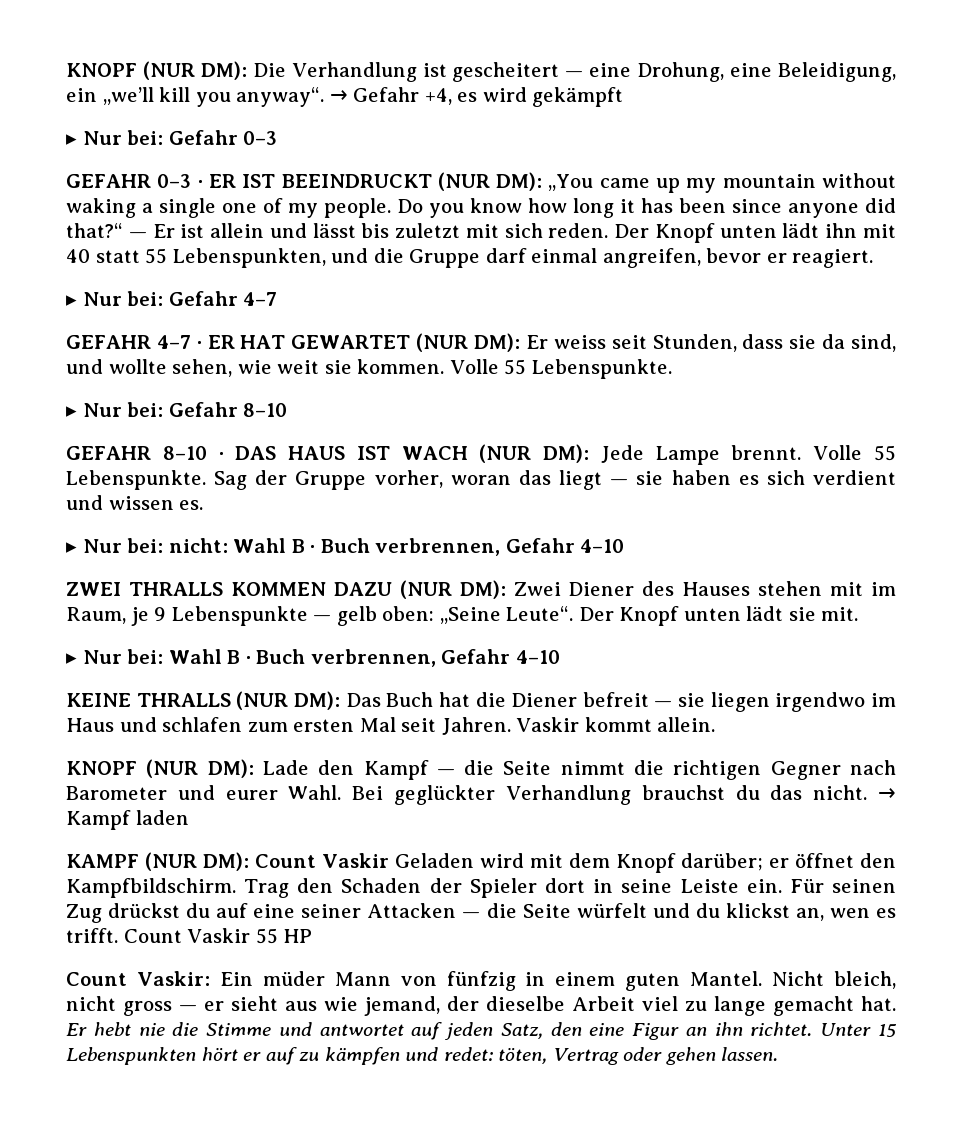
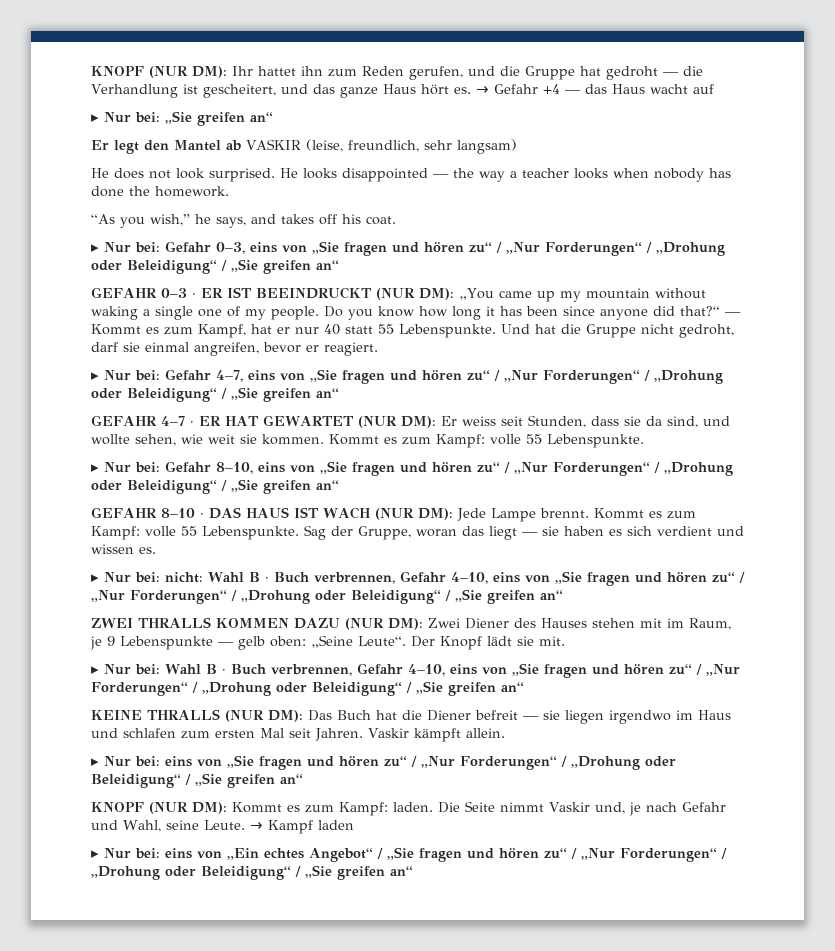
[66,61,897,82] [66,87,624,107] [66,130,278,145] KNOPF (NUR DM): Die Verhandlung ist gescheitert — eine Drohung, eine Beleidigung, ein „we’ll kill you anyway“. → Gefahr +4, es wird gekämpft // ▸ Nur bei: Gefahr 0–3 -> [91,66,703,80] [91,84,714,98] [91,111,273,126] [91,139,517,154] [91,168,731,182] [91,186,229,197] [91,214,396,228] [91,241,725,256] [91,259,339,274] KNOPF (NUR DM): Ihr hattet ihn zum Reden gerufen, und die Gruppe hat gedroht — die Verhandlung ist gescheitert, und das ganze Haus hört es. → Gefahr +4 — das Haus wacht auf // ▸ Nur bei: „Sie greifen an“ // Er legt den Mantel ab VASKIR (leise, freundlich, sehr langsam) // He does not look surprised. He looks disappointed — the way a teacher looks when nobody has done the homework. // “As you wish,” he says, and takes off his coat. // ▸ Nur bei: Gefahr 0–3, eins von „Sie fragen und hören zu“ / „Nur Forderungen“ / „Drohung oder Beleidigung“ / „Sie greifen an“
[152,223,896,243] [66,248,527,268] Er ist allein und lässt bis zuletzt mit sich reden. Der Knopf unten lädt ihn mit 40 statt 55 Lebenspunkten, und die Gruppe darf -> [91,324,734,338] [91,342,140,352] Kommt es zum Kampf, hat er nur 40 statt 55 Lebenspunkte. Und hat die Gruppe nicht gedroht, darf sie
[243,292,278,306] 4–7 -> [216,369,723,384] [91,387,339,402] 4–7, eins von „Sie fragen und hören zu“ / „Nur Forderungen“ / „Drohung oder Beleidigung“ / „Sie greifen an“
[449,359,499,374] Volle -> [329,434,521,448] Kommt es zum Kampf: volle
[243,403,288,417] 8–10 -> [216,461,733,476] [91,479,339,494] 8–10, eins von „Sie fragen und hören zu“ / „Nur Forderungen“ / „Drohung oder Beleidigung“ / „Sie greifen an“
[813,445,863,460] Volle -> [593,508,696,519] [91,526,176,540] Kommt es zum Kampf: volle
[295,470,443,490] Gruppe vorher, -> [358,526,411,540] Gruppe,
[580,539,625,553] 4–10 -> [450,571,745,586] [91,589,563,604] 4–10, eins von „Sie fragen und hören zu“ / „Nur Forderungen“ / „Drohung oder Beleidigung“ / „Sie greifen an“
[683,608,741,621] unten -> (482, 643) none
[515,650,560,664] 4–10 -> [407,663,740,678] [91,681,524,696] 4–10, eins von „Sie fragen und hören zu“ / „Nur Forderungen“ / „Drohung oder Beleidigung“ / „Sie greifen an“
[584,717,652,732] kommt -> [413,728,461,742] kämpft
[66,759,896,780] [66,785,897,805] [66,810,189,830] [66,852,896,873] [66,878,896,898] [66,903,896,923] [66,928,313,944] [66,971,896,991] [66,996,896,1016] [66,1022,896,1040] [66,1047,779,1065] KNOPF (NUR DM): Lade den Kampf — die Seite nimmt die richtigen Gegner nach Barometer und eurer Wahl. Bei geglückter Verhandlung brauchst du das nicht. → Kampf laden // KAMPF (NUR DM): Count Vaskir Geladen wird mit dem Knopf darüber; er öffnet den Kampfbildschirm. Trag den Schaden der Spieler dort in seine Leiste ein. Für seinen Zug drückst du auf eine seiner Attacken — die Seite würfelt und du klickst an, wen es trifft. Count Vaskir 55 HP // Count Vaskir: Ein müder Mann von fünfzig in einem guten Mantel. Nicht bleich, nicht gross — er sieht aus wie jemand, der dieselbe Arbeit viel zu lange gemacht hat. Er hebt nie die Stimme und antwortet auf jeden Satz, den eine Figur an ihn richtet. Unter 15 Lebenspunkten hört er auf zu kämpfen und redet: töten, Vertrag oder gehen lassen. -> [91,755,676,770] [91,773,303,788] [91,801,726,816] [91,820,354,834] [91,847,727,862] [91,865,413,880] ▸ Nur bei: eins von „Sie fragen und hören zu“ / „Nur Forderungen“ / „Drohung oder Beleidigung“ / „Sie greifen an“ // KNOPF (NUR DM): Kommt es zum Kampf: laden. Die Seite nimmt Vaskir und, je nach Gefahr und Wahl, seine Leute. → Kampf laden // ▸ Nur bei: eins von „Ein echtes Angebot“ / „Sie fragen und hören zu“ / „Nur Forderungen“ / „Drohung oder Beleidigung“ / „Sie greifen an“

